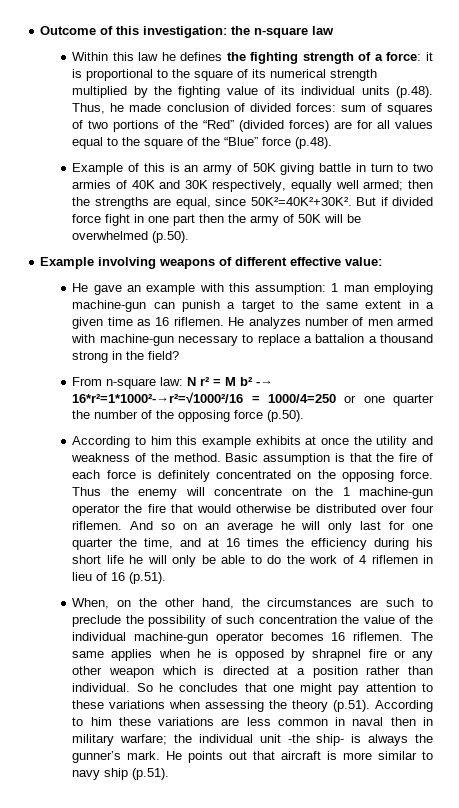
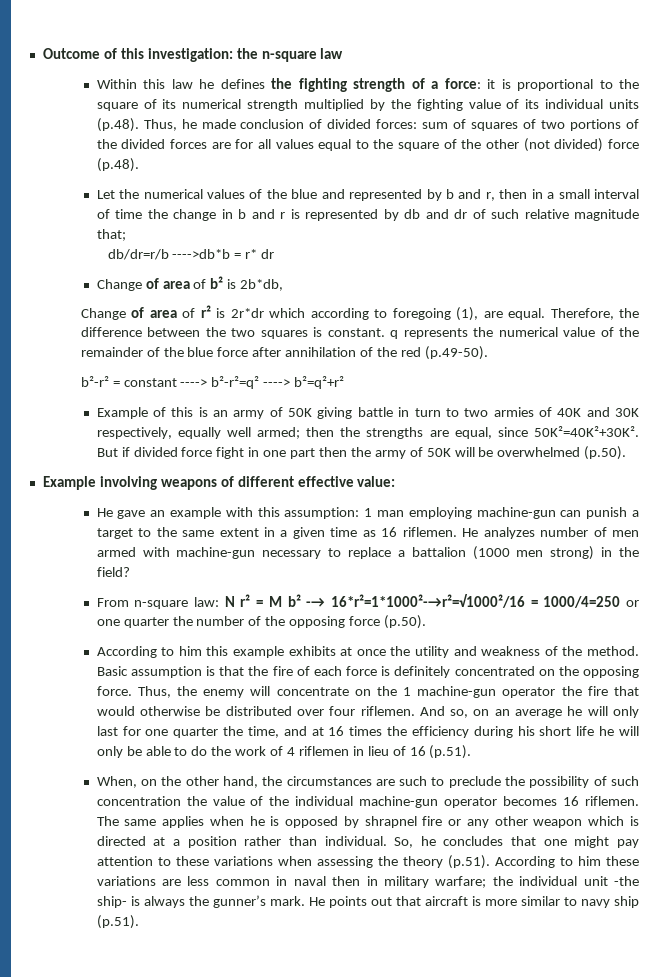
[203,120,330,132] “Red” (divided forces) -> [121,139,207,149] divided forces
[224,137,259,146] “Blue” -> [486,138,604,152] other (not divided)
(333, 143) none -> [96,189,640,201] [96,209,639,221] [96,229,126,241] [107,249,275,260] [96,276,284,291] [80,305,639,321] [80,327,639,339] [80,346,488,360] [80,376,345,389] // Let the numerical values of the blue and represented by b and r, then in a small interval of time the change in b and r is represented by db and dr of such relative magnitude that; // db/dr=r/b ---->db*b = r* dr // Change of area of b² is 2b*db, // Change of area of r² is 2r*dr which according to foregoing (1), are equal. Therefore, the difference between the two squares is constant. q represents the numerical value of the remainder of the blue force after annihilation of the red (p.49-50). // b²-r² = constant ----> b²-r²=q² ----> b²=q²+r²
[368,334,434,343] [72,351,109,363] a thousand strong -> [472,546,595,560] (1000 men strong)
[72,487,102,496] Thus -> [137,686,171,698] Thus,
[161,523,176,530] so -> [450,709,469,718] so,
[136,683,153,692] So -> [394,837,414,848] So,

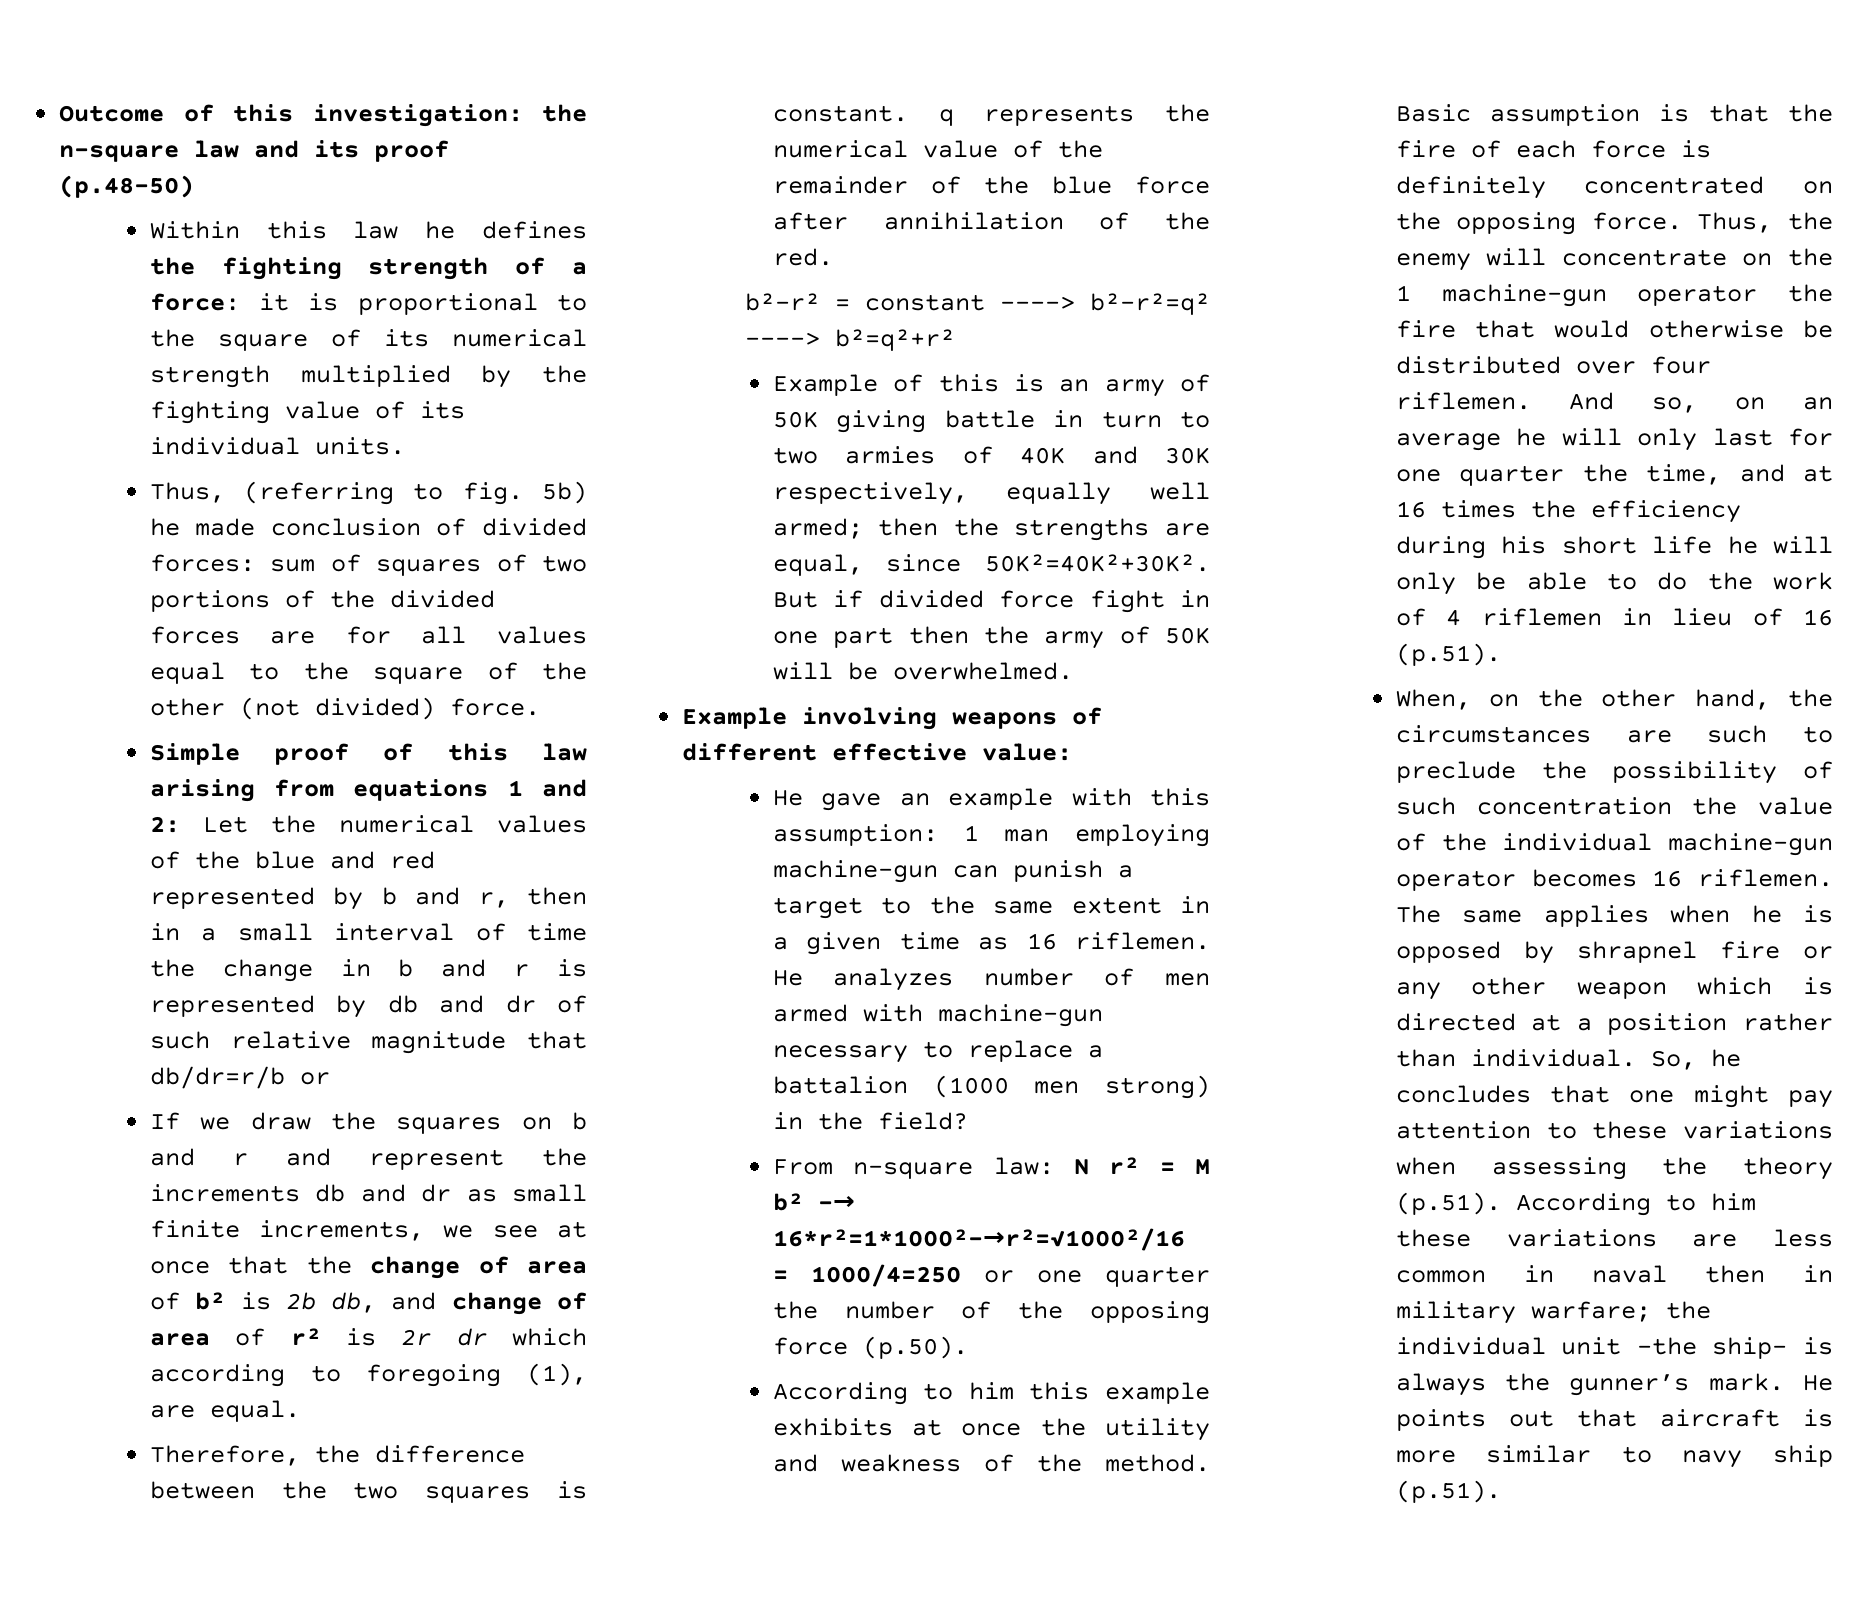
(344, 53) none -> [254,140,450,162] [59,175,195,198] and its proof (p.48-50)
[609,99,639,109] [96,118,177,132] units (p.48). Thus, -> [314,437,405,455] [149,481,587,505] units. // Thus, (referring to fig. 5b)
[608,139,639,149] [96,158,139,172] force (p.48). // -> [449,698,540,716] [149,743,587,765] [149,779,587,802] [149,816,180,833] force. // Simple proof of this law arising from equations 1 and 2:
(345, 194) none -> [389,851,435,869] red
[96,229,126,241] [107,249,275,260] [96,279,142,291] that; // db/dr=r/b ---->db*b = r* dr // Change -> [527,1031,587,1049] [149,1066,330,1089] [149,1112,587,1134] [149,1148,587,1170] [149,1184,587,1202] [149,1220,587,1241] [149,1256,461,1279] that db/dr=r/b or // If we draw the squares on b and r and represent the increments db and dr as small finite increments, we see at once that the change
[240,279,284,291] [80,308,126,320] 2b*db, // Change -> [285,1292,542,1315] 2b db, and change
[230,308,264,318] 2r*dr -> [401,1328,487,1346] 2r dr
(546, 314) none -> (300, 1411) //
[400,346,488,360] red (p.49-50). -> [772,248,833,266] red.
[497,446,627,460] overwhelmed (p.50). -> [892,662,1073,680] overwhelmed.

